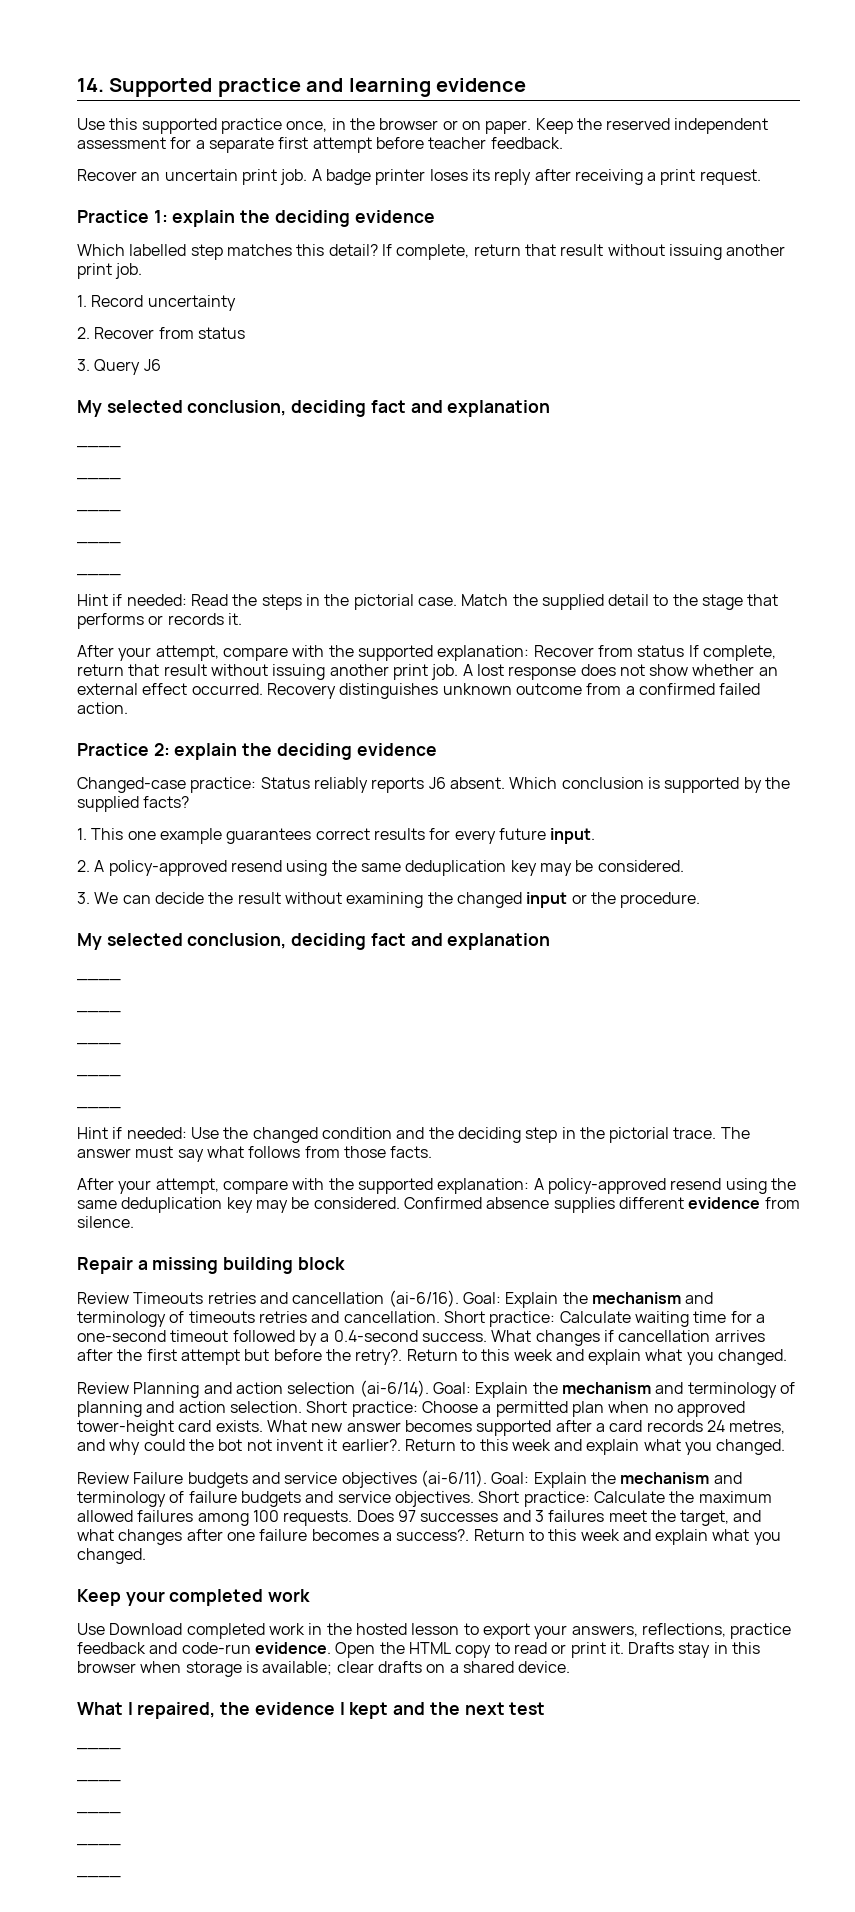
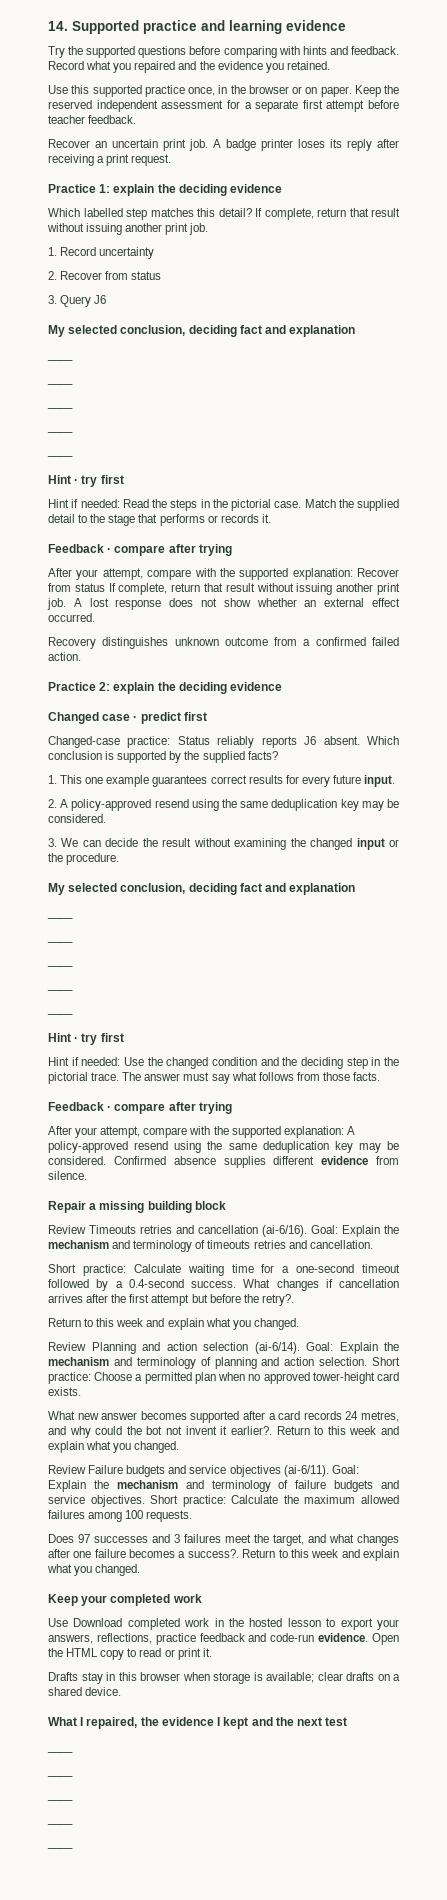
(526, 85) none -> [48,46,399,58] [48,61,330,73] // Try the supported questions before comparing with hints and feedback. Record what you repaired and the evidence you retained.
(121, 575) none -> [48,475,124,487] // Hint · try first
(242, 619) none -> [48,544,232,556] // Feedback · compare after trying
(263, 689) none -> (95, 617) //
(437, 749) none -> [48,712,207,724] // Changed case · predict first
(121, 1108) none -> [48,1033,124,1045] // Hint · try first
(433, 1152) none -> [48,1102,232,1114] // Feedback · compare after trying
(440, 1317) none -> (373, 1244) //
(403, 1357) none -> (294, 1300) //
(263, 1426) none -> (81, 1391) //
(353, 1518) none -> (193, 1516) //
(624, 1648) none -> (212, 1652) //

